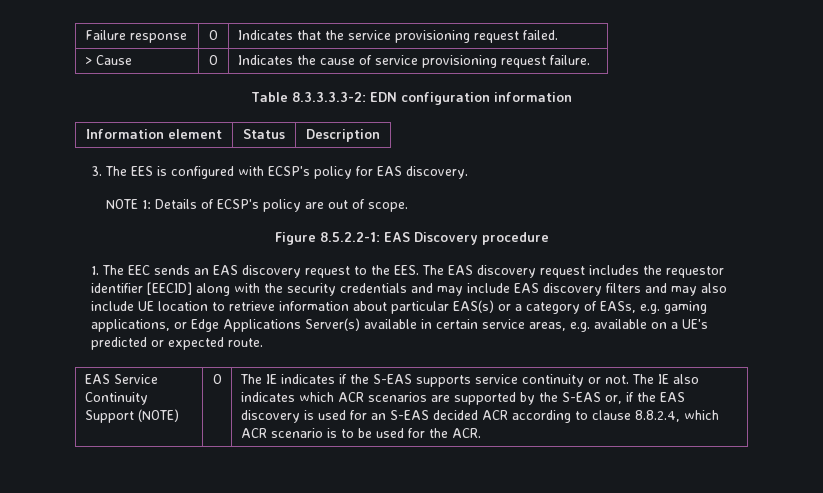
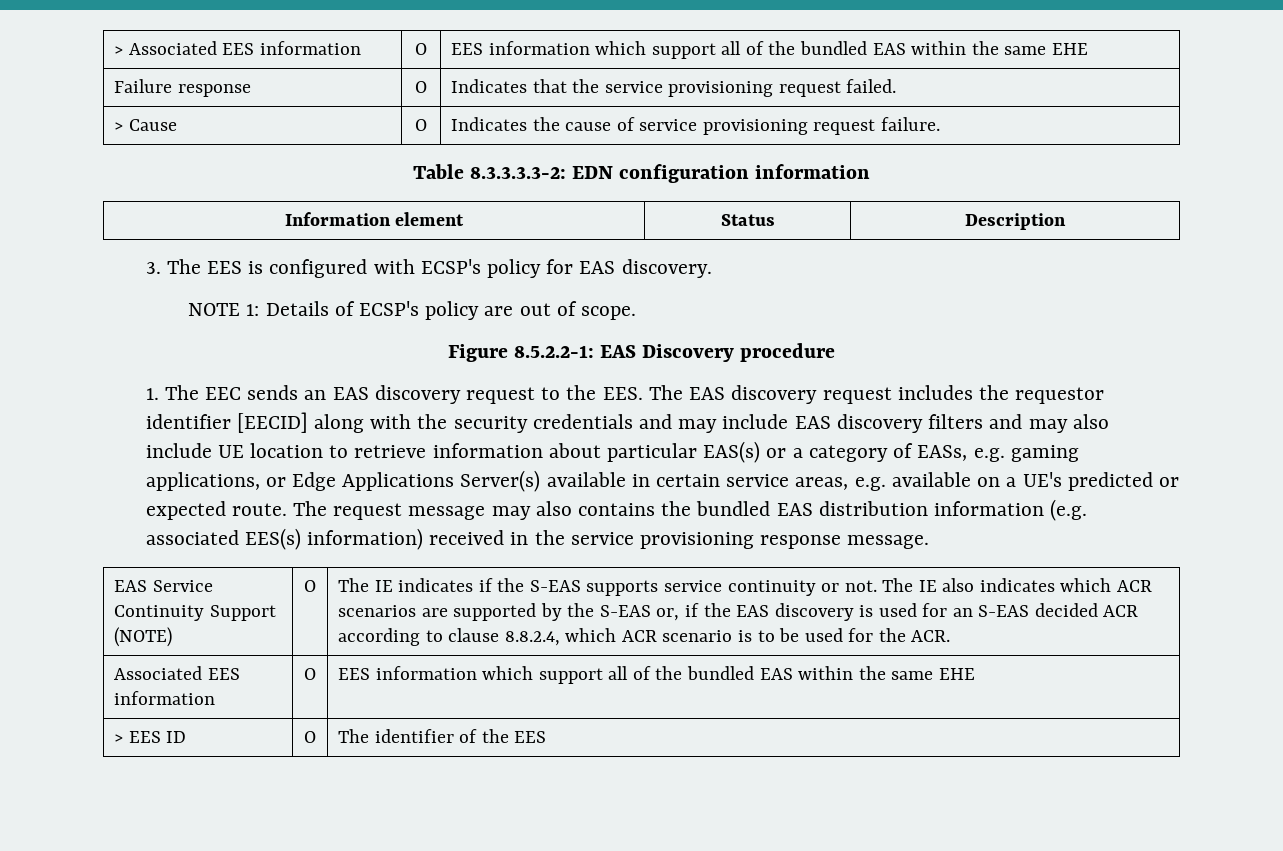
(84, 35) none -> [114,41,361,55] [415,43,427,55] [451,41,1088,59] > Associated EES information | O | EES information which support all of the bundled EAS within the same EHE //
(263, 342) none -> [292,499,1088,521] [145,528,930,550] The request message may also contains the bundled EAS distribution information (e.g. associated EES(s) information) received in the service provisioning response message.
(481, 433) none -> [114,666,240,680] [114,691,216,705] [304,668,316,680] [338,666,975,684] [114,731,187,743] [304,731,316,743] [338,729,547,743] // Associated EES information | O | EES information which support all of the bundled EAS within the same EHE // > EES ID | O | The identifier of the EES

